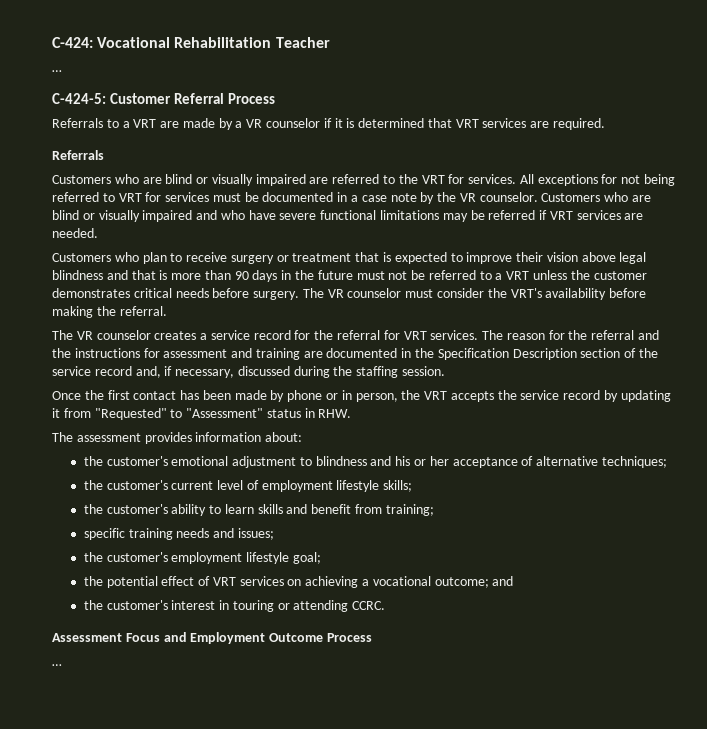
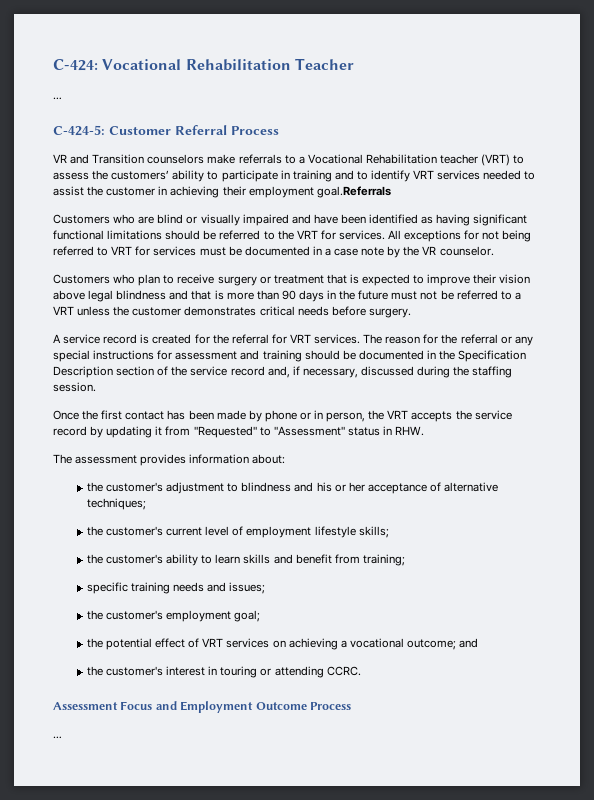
[52,118,606,130] [52,150,104,160] [52,174,329,186] Referrals to a VRT are made by a VR counselor if it is determined that VRT services are required. // Referrals // Customers who are blind or visually impaired are -> [53,154,525,166] [53,170,536,182] [53,186,391,198] [53,214,528,226] [53,230,217,240] VR and Transition counselors make referrals to a Vocational Rehabilitation teacher (VRT) to assess the customers’ ability to participate in training and to identify VRT services needed to assist the customer in achieving their employment goal.Referrals // Customers who are blind or visually impaired and have been identified as having significant functional limitations should be
[541,192,652,202] [52,210,644,222] [52,228,98,238] Customers who are blind or visually impaired and who have severe functional limitations may be referred if VRT services are needed. -> (494, 251) none
[302,288,647,300] [52,306,167,318] [52,330,291,340] The VR counselor must consider the VRT's availability before making the referral. // The VR counselor creates a service record -> [53,334,192,344] // A service record is created
[638,330,660,340] [52,348,71,358] and the -> [500,336,533,346] [53,350,90,362] or any special
[303,351,323,358] are -> [304,350,356,360] should be
[171,456,229,466] emotional -> (163, 487) none
[246,552,290,564] lifestyle -> (232, 616) none

